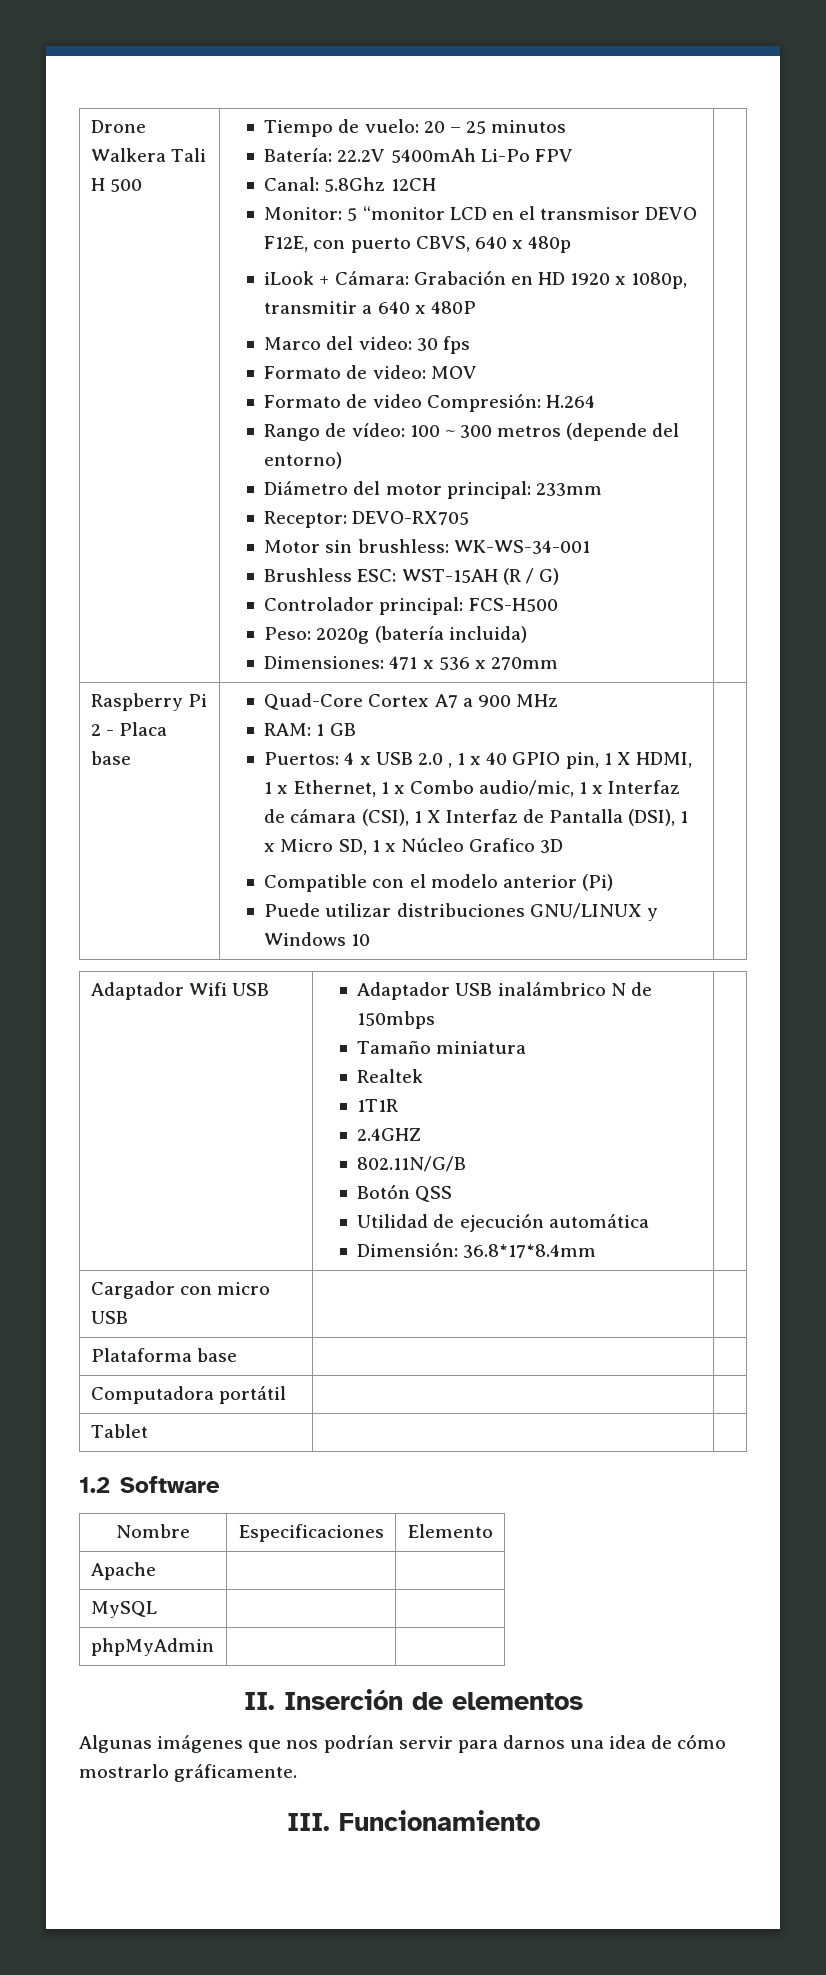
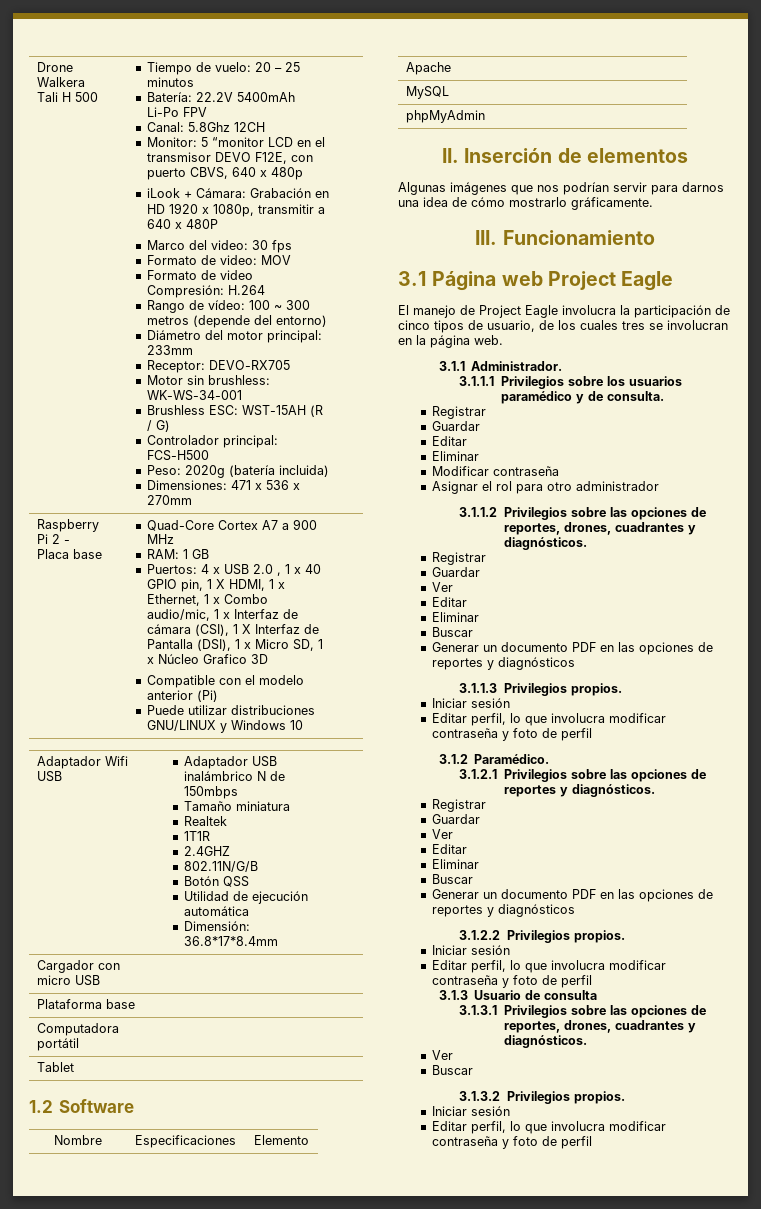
(540, 1820) none -> [398,271,674,291] [398,305,730,318] [398,320,728,333] [398,335,503,348] [438,361,563,371] [459,376,682,389] [500,391,664,404] [432,406,487,419] [432,421,481,431] [432,436,468,446] [432,451,480,461] [432,466,560,476] [432,481,660,494] [459,507,706,520] [503,522,696,535] [503,537,587,550] [432,552,487,565] [432,567,481,577] [432,582,454,592] [432,597,468,607] [432,612,480,622] [432,627,474,637] [432,642,714,655] [432,657,576,670] [459,683,622,696] [432,698,511,708] [432,713,667,726] [432,728,593,741] [438,754,550,764] [459,769,706,782] [503,784,655,797] [432,799,487,812] [432,814,481,824] [432,829,454,839] [432,844,468,854] [432,859,480,869] [432,874,474,884] [432,889,714,902] [432,904,576,917] [459,930,625,943] [432,945,511,955] [432,960,667,973] [432,975,593,988] [438,990,598,1000] [459,1005,706,1018] [503,1020,696,1033] [503,1035,587,1048] [432,1050,454,1060] [432,1065,474,1075] [459,1091,625,1104] [432,1106,511,1116] [432,1121,667,1134] [432,1136,593,1149] // 3.1 Página web Project Eagle // El manejo de Project Eagle involucra la participación de cinco tipos de usuario, de los cuales tres se involucran en la página web. // 3.1.1 Administrador. // 3.1.1.1 Privilegios sobre los usuarios paramédico y de consulta. // Registrar // Guardar // Editar // Eliminar // Modificar contraseña // Asignar el rol para otro administrador // 3.1.1.2 Privilegios sobre las opciones de reportes, drones, cuadrantes y diagnósticos. // Registrar // Guardar // Ver // Editar // Eliminar // Buscar // Generar un documento PDF en las opciones de reportes y diagnósticos // 3.1.1.3 Privilegios propios. // Iniciar sesión // Editar perfil, lo que involucra modificar contraseña y foto de perfil // 3.1.2 Paramédico. // 3.1.2.1 Privilegios sobre las opciones de reportes y diagnósticos. // Registrar // Guardar // Ver // Editar // Eliminar // Buscar // Generar un documento PDF en las opciones de reportes y diagnósticos // 3.1.2.2 Privilegios propios. // Iniciar sesión // Editar perfil, lo que involucra modificar contraseña y foto de perfil // 3.1.3 Usuario de consulta // 3.1.3.1 Privilegios sobre las opciones de reportes, drones, cuadrantes y diagnósticos. // Ver // Buscar // 3.1.3.2 Privilegios propios. // Iniciar sesión // Editar perfil, lo que involucra modificar contraseña y foto de perfil

